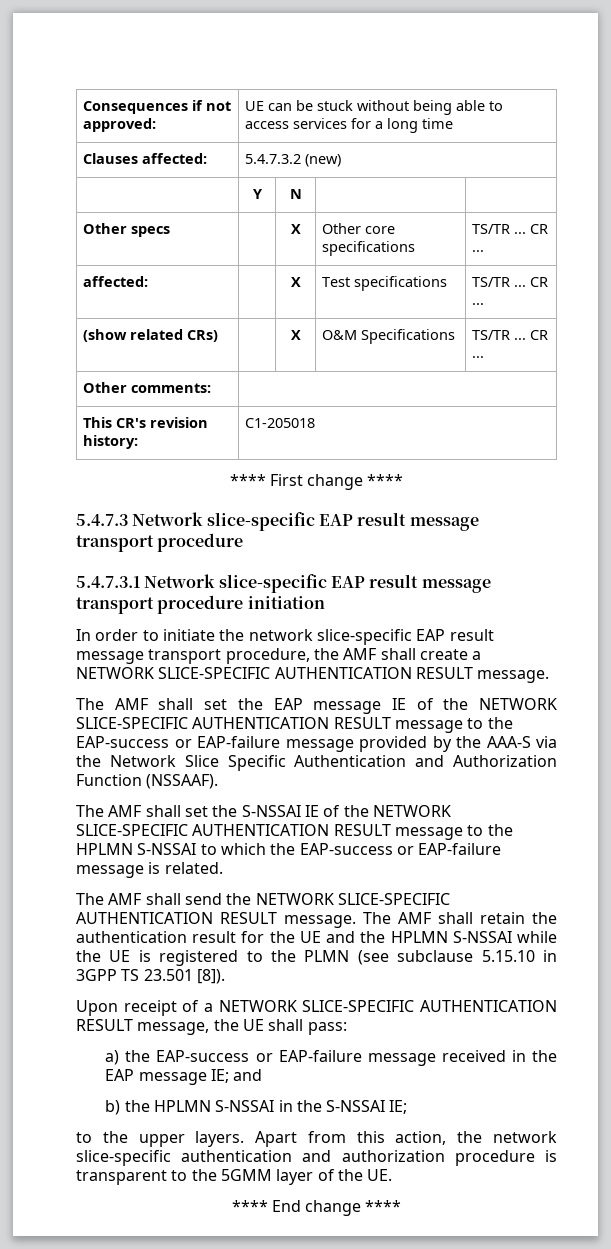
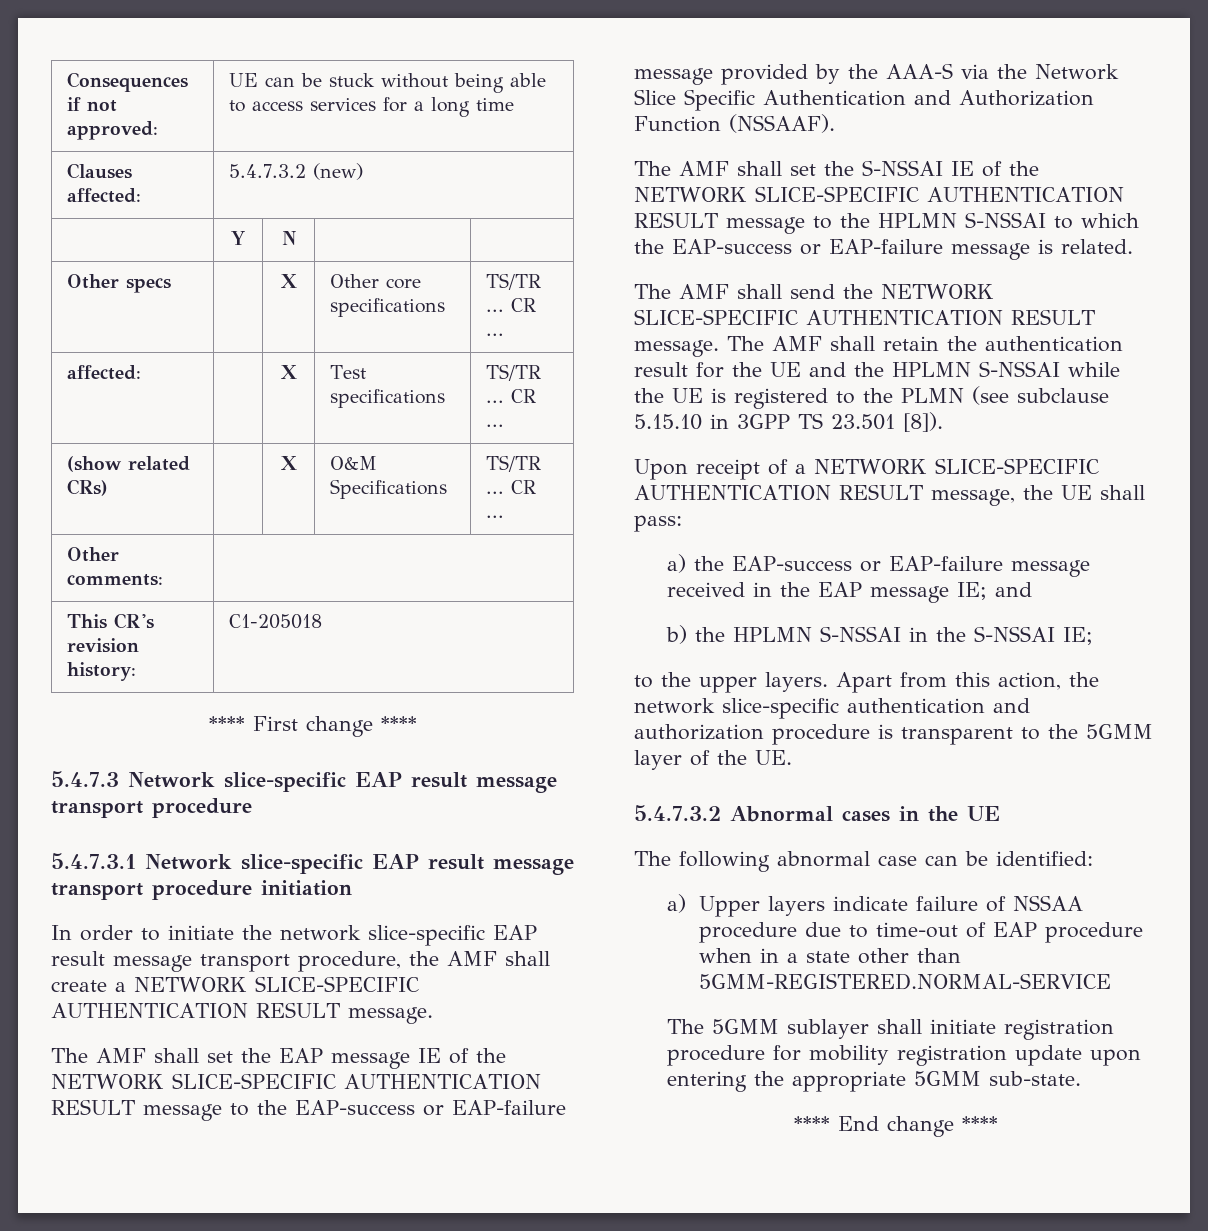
(393, 1175) none -> [634,805,1000,822] [634,851,1093,872] [666,894,1084,917] [699,922,1144,943] [699,948,962,964] [699,973,1112,990] [666,1019,1114,1040] [666,1045,1141,1066] [666,1071,1081,1092] // 5.4.7.3.2 Abnormal cases in the UE // The following abnormal case can be identified: // a) Upper layers indicate failure of NSSAA procedure due to time-out of EAP procedure when in a state other than 5GMM-REGISTERED.NORMAL-SERVICE // The 5GMM sublayer shall initiate registration procedure for mobility registration update upon entering the appropriate 5GMM sub-state.

